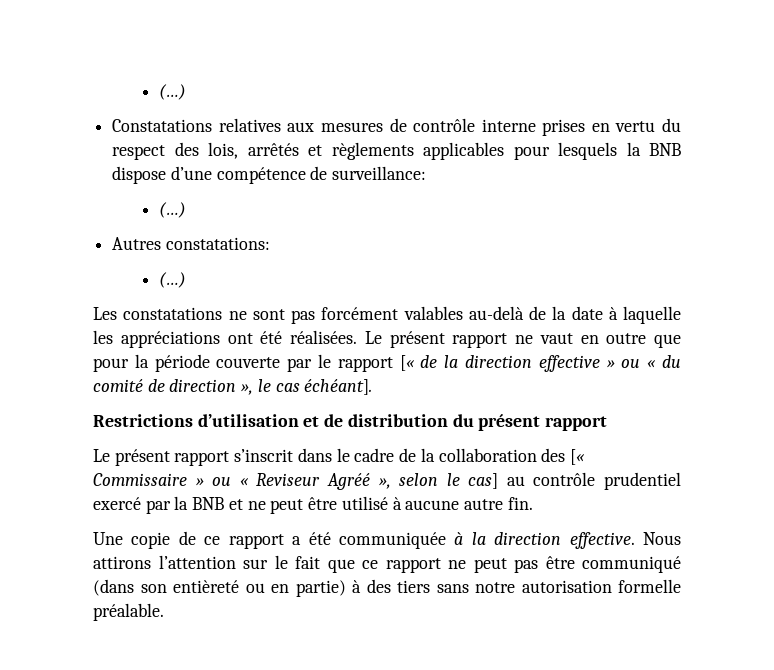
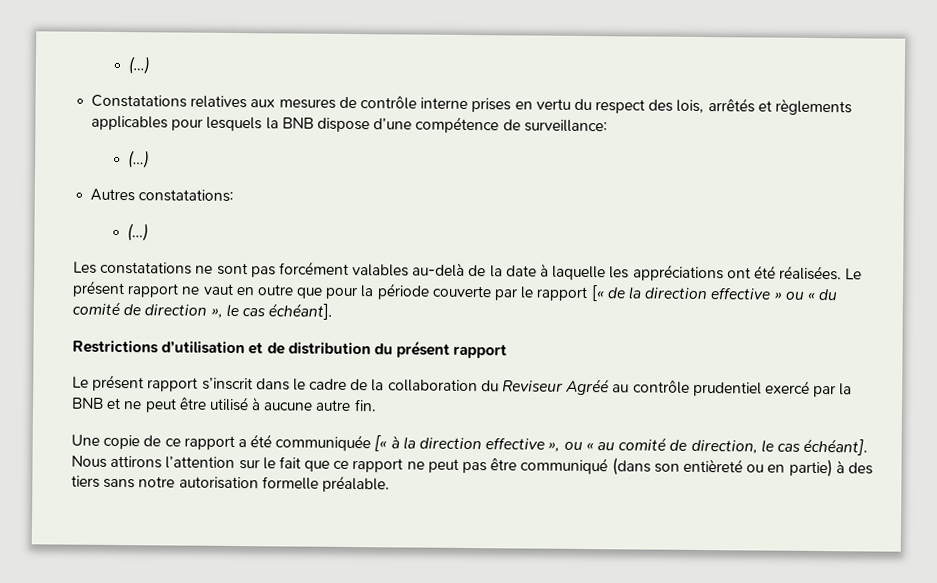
[541,448,585,465] [93,473,499,490] des [« Commissaire » ou « Reviseur Agréé », selon le cas] -> [480,378,610,396] du Reviseur Agréé
(446, 540) none -> [374,435,388,452] [«
[569,532,635,549] effective. -> [485,437,869,456] effective », ou « au comité de direction, le cas échéant].

